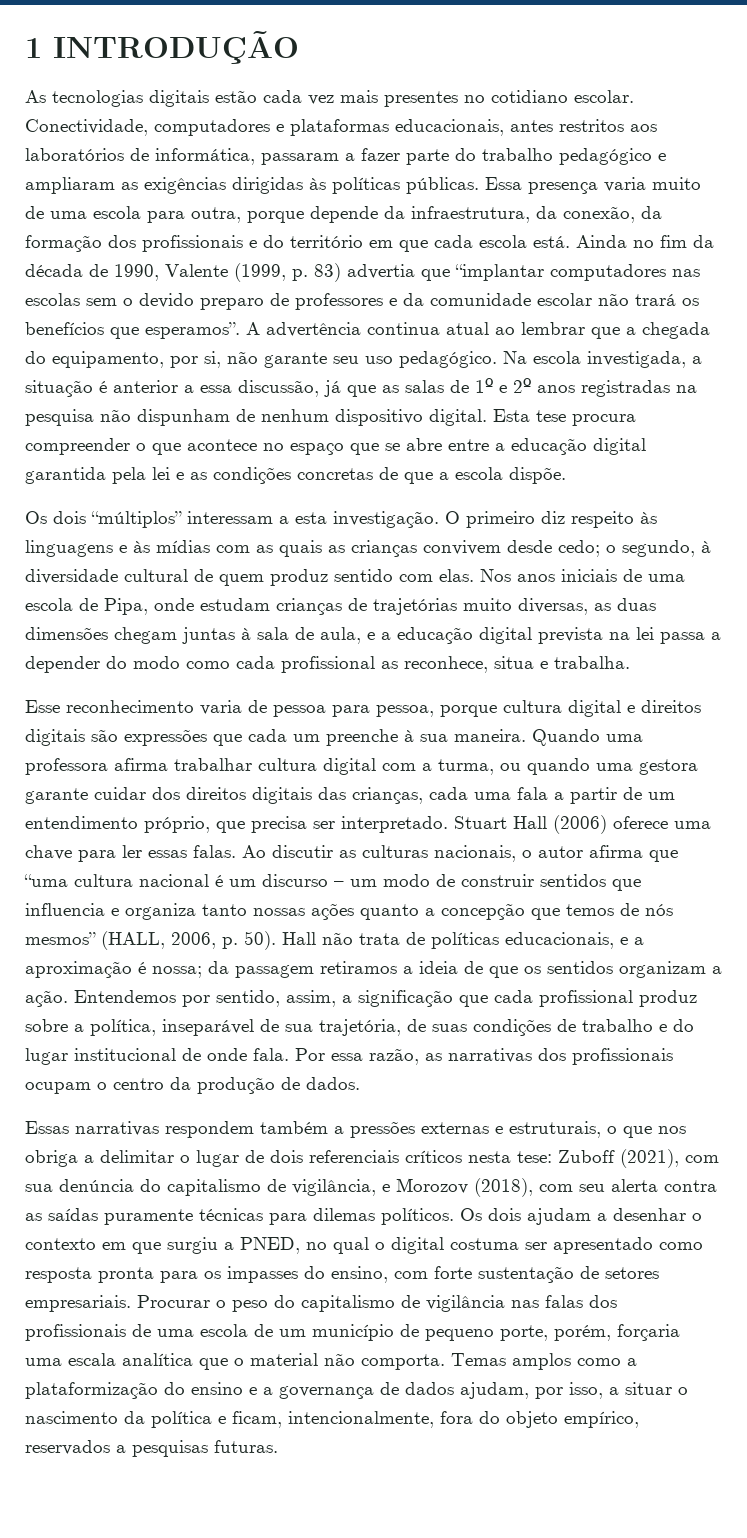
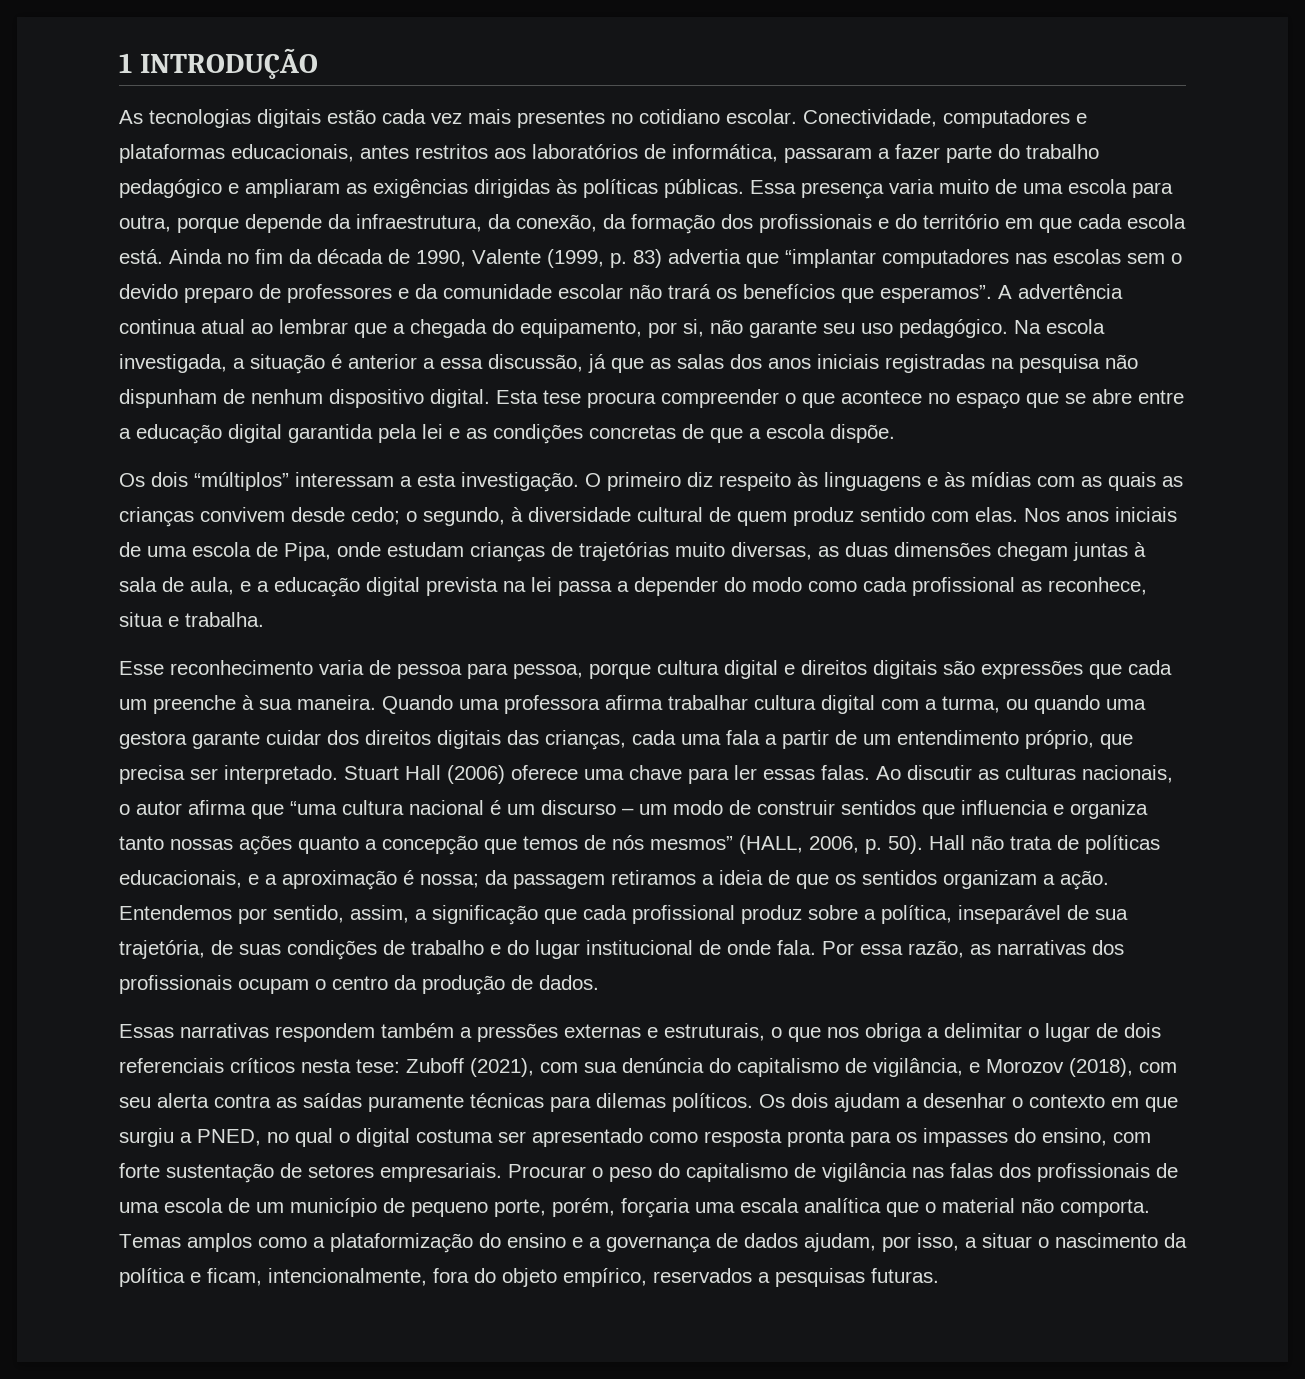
[450,378,575,393] de 1º e 2º anos -> [730,354,879,369] dos anos iniciais

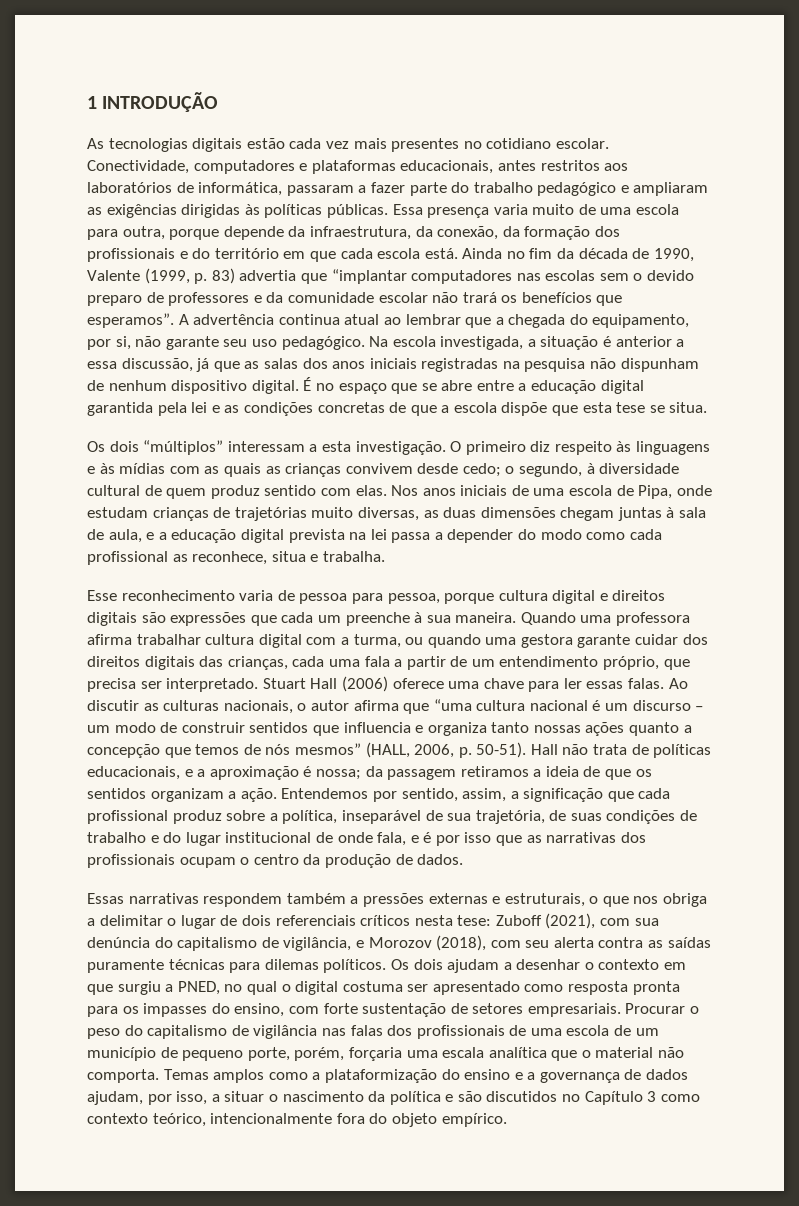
[496,389,922,408] Esta tese procura compreender o que acontece -> [303,377,312,391] É
[830,424,895,443] dispõe. -> [501,402,708,416] dispõe que esta tese se situa.
[888,835,923,854] 50). -> [476,742,527,758] 50-51).
[777,940,964,958] fala. Por essa razão, -> [377,832,523,846] fala, e é por isso que
[207,1268,939,1287] ficam, intencionalmente, fora do objeto empírico, reservados a pesquisas futuras. -> [457,1091,700,1105] [87,1113,507,1127] são discutidos no Capítulo 3 como contexto teórico, intencionalmente fora do objeto empírico.

